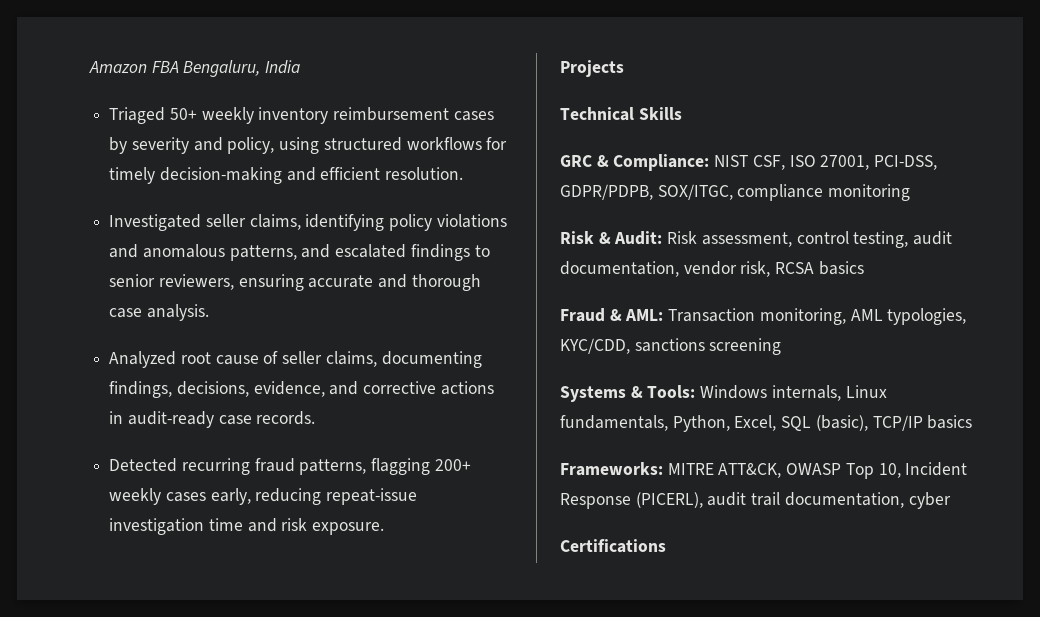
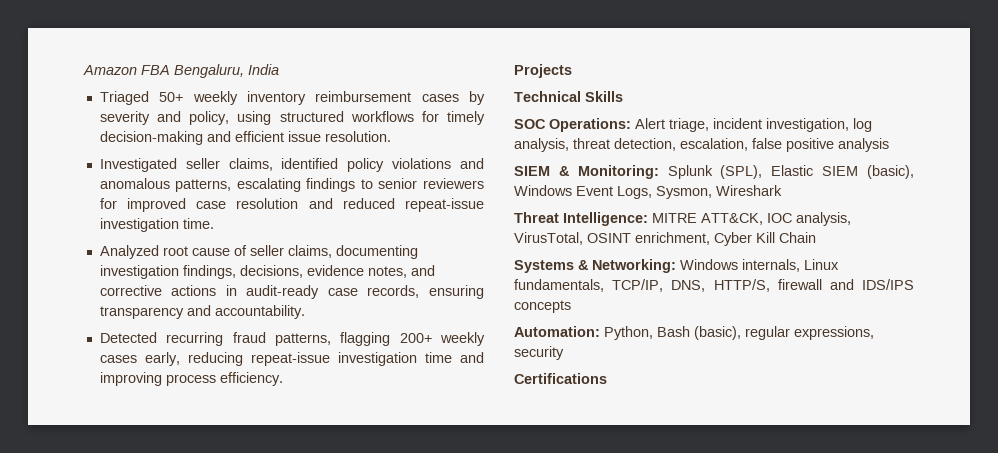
(381, 173) none -> [287,131,321,142] issue
[305,214,385,231] identifying -> [281,158,339,169] identified
[301,244,407,258] and escalated -> [236,178,301,192] escalating
[158,274,481,291] [109,304,209,321] reviewers, ensuring accurate and thorough case analysis. -> [423,178,484,189] [99,198,485,212] [99,218,214,232] reviewers for improved case resolution and reduced repeat-issue investigation time.
(482, 359) none -> [99,265,179,279] investigation
[253,381,325,397] evidence, -> [306,265,407,278] evidence notes,
[256,411,316,425] records. -> [367,285,484,299] [99,305,305,319] records, ensuring transparency and accountability.
[281,518,385,535] risk exposure. -> [99,372,283,386] improving process efficiency.
[560,154,938,171] [560,184,911,201] [560,231,953,248] [560,261,864,277] [560,308,967,325] [560,338,782,355] GRC & Compliance: NIST CSF, ISO 27001, PCI-DSS, GDPR/PDPB, SOX/ITGC, compliance monitoring // Risk & Audit: Risk assessment, control testing, audit documentation, vendor risk, RCSA basics // Fraud & AML: Transaction monitoring, AML typologies, KYC/CDD, sanctions screening -> [514,118,872,132] [514,138,889,152] [514,165,914,179] [514,185,782,199] [514,212,851,226] [514,232,816,246] SOC Operations: Alert triage, incident investigation, log analysis, threat detection, escalation, false positive analysis // SIEM & Monitoring: Splunk (SPL), Elastic SIEM (basic), Windows Event Logs, Sysmon, Wireshark // Threat Intelligence: MITRE ATT&CK, IOC analysis, VirusTotal, OSINT enrichment, Cyber Kill Chain
[647,385,696,398] Tools: -> [592,259,676,273] Networking:
[672,415,973,432] [560,462,968,479] [560,492,951,509] Python, Excel, SQL (basic), TCP/IP basics // Frameworks: MITRE ATT&CK, OWASP Top 10, Incident Response (PICERL), audit trail documentation, cyber -> [612,279,914,292] [514,300,571,313] [514,326,874,340] [514,346,564,360] TCP/IP, DNS, HTTP/S, firewall and IDS/IPS concepts // Automation: Python, Bash (basic), regular expressions, security

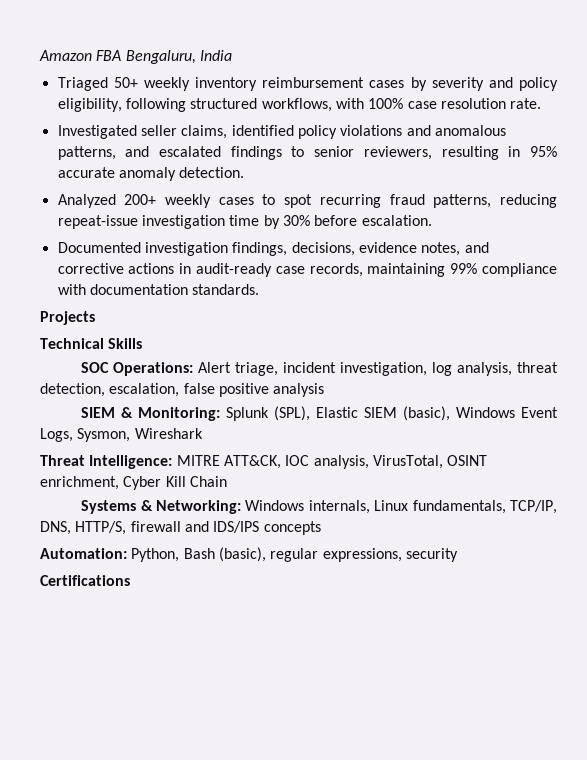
[189,111,485,125] [99,131,391,145] policy, using structured workflows for timely decision-making and efficient issue resolution. -> [519,77,558,91] [57,98,542,112] policy eligibility, following structured workflows, with 100% case resolution rate.
[236,178,301,192] escalating -> [125,146,222,157] and escalated
[423,178,484,189] [99,198,485,212] [99,218,214,232] [99,245,418,259] reviewers for improved case resolution and reduced repeat-issue investigation time. // Analyzed root cause of seller claims, documenting -> [363,146,557,160] [57,167,245,181] [57,194,557,208] [57,215,432,229] [57,242,141,253] reviewers, resulting in 95% accurate anomaly detection. // Analyzed 200+ weekly cases to spot recurring fraud patterns, reducing repeat-issue investigation time by 30% before escalation. // Documented
[429,285,484,299] [99,305,305,319] [99,332,486,346] [99,352,484,366] [99,372,283,386] ensuring transparency and accountability. // Detected recurring fraud patterns, flagging 200+ weekly cases early, reducing repeat-issue investigation time and improving process efficiency. -> [367,263,557,277] [57,284,260,295] maintaining 99% compliance with documentation standards.

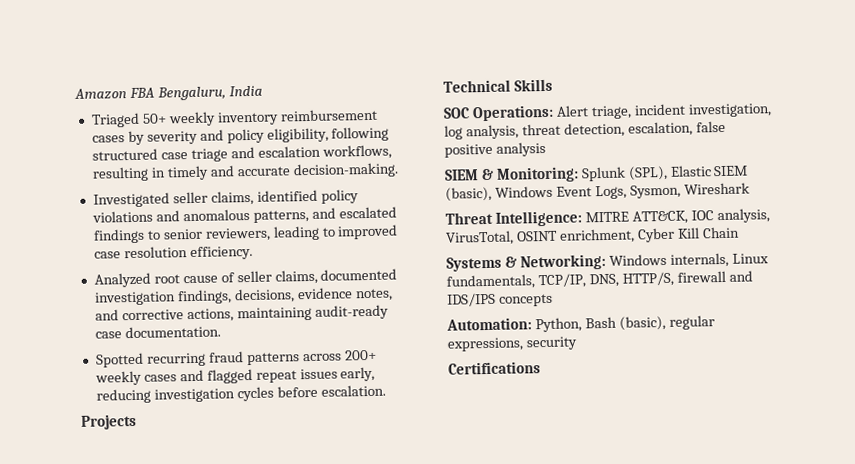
[261,98,542,112] workflows, with 100% case resolution rate. -> [160,144,392,162] [91,162,399,182] case triage and escalation workflows, resulting in timely and accurate decision-making.
[441,146,557,160] [57,167,245,181] [57,194,557,208] [57,215,432,229] [57,242,141,253] resulting in 95% accurate anomaly detection. // Analyzed 200+ weekly cases to spot recurring fraud patterns, reducing repeat-issue investigation time by 30% before escalation. // Documented -> [272,224,399,241] [93,245,253,261] [93,268,398,288] leading to improved case resolution efficiency. // Analyzed root cause of seller claims, documented
[128,263,557,277] [57,284,260,295] actions in audit-ready case records, maintaining 99% compliance with documentation standards. -> [186,304,389,323] [94,325,221,339] [95,349,377,368] [94,366,376,386] [95,384,386,404] actions, maintaining audit-ready case documentation. // Spotted recurring fraud patterns across 200+ weekly cases and flagged repeat issues early, reducing investigation cycles before escalation.

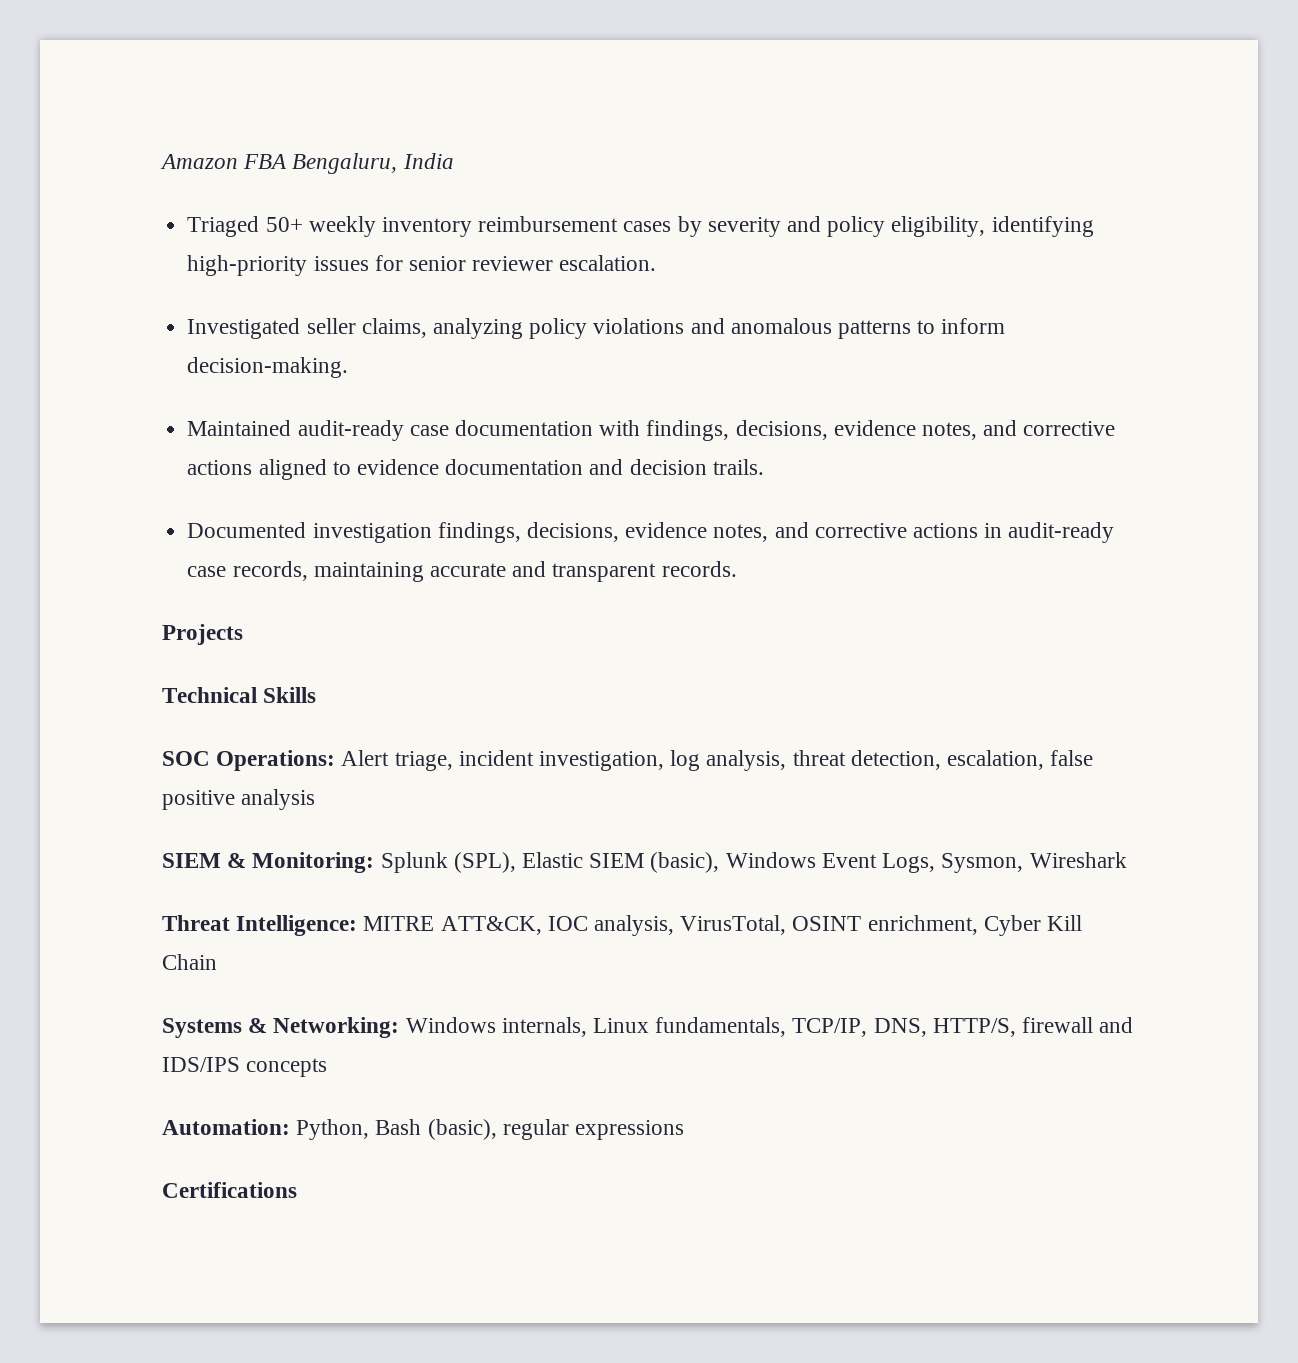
[331,126,390,142] [91,144,392,162] [91,162,399,182] following structured case triage and escalation workflows, resulting in timely and accurate decision-making. -> [991,216,1094,237] [187,255,657,276] identifying high-priority issues for senior reviewer escalation.
[256,189,318,202] identified -> [432,318,523,339] analyzing
[252,206,397,223] [92,224,399,244] [93,245,253,261] [93,268,398,288] patterns, and escalated findings to senior reviewers, leading to improved case resolution efficiency. // Analyzed root cause of seller claims, documented -> [837,318,1006,339] [187,357,349,378] [187,420,1116,441] [187,459,764,480] [187,522,307,538] patterns to inform decision-making. // Maintained audit-ready case documentation with findings, decisions, evidence notes, and corrective actions aligned to evidence documentation and decision trails. // Documented
[186,304,389,323] [94,325,221,339] [95,349,377,368] [94,366,376,386] [95,384,386,404] actions, maintaining audit-ready case documentation. // Spotted recurring fraud patterns across 200+ weekly cases and flagged repeat issues early, reducing investigation cycles before escalation. -> [912,522,1115,543] [187,561,737,582] actions in audit-ready case records, maintaining accurate and transparent records.
[447,336,578,352] expressions, security -> [575,1120,685,1140] expressions

